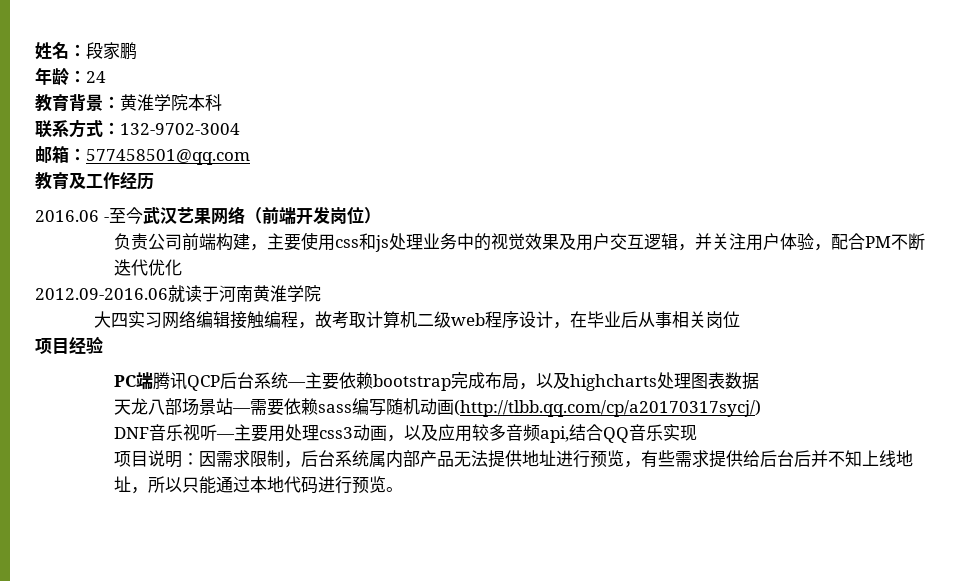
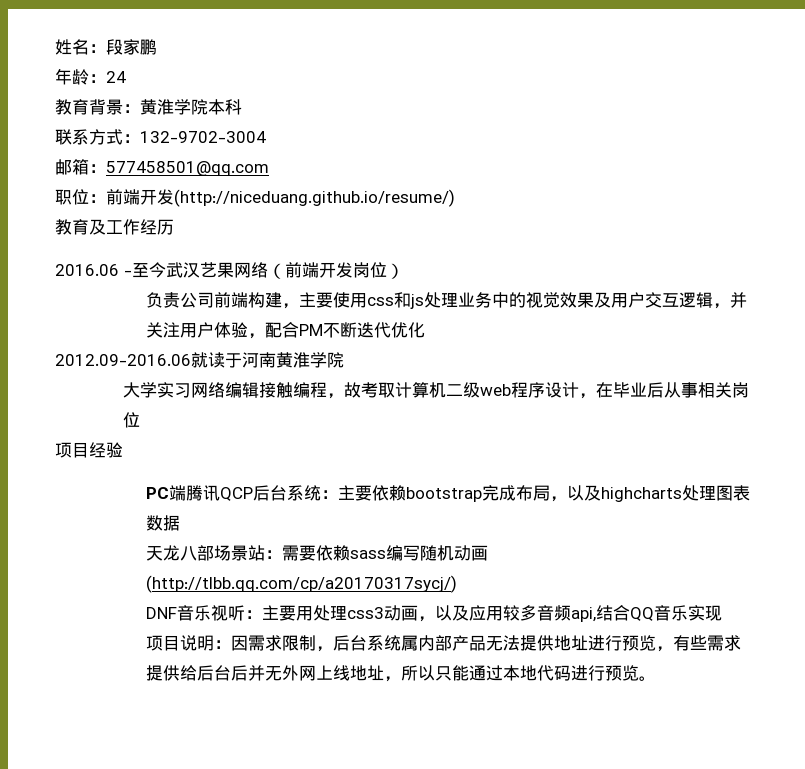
(250, 157) none -> [55,189,455,207] // 职位：前端开发(http://niceduang.github.io/resume/)
[111,313,129,328] 四 -> [140,382,158,398] 学
[287,382,307,387] — -> [320,490,338,499] ：
[232,408,252,413] — -> [264,550,282,559] ：
[216,434,236,439] — -> [244,610,262,619] ：
[828,450,863,467] 不知 -> [264,665,316,681] 无外网

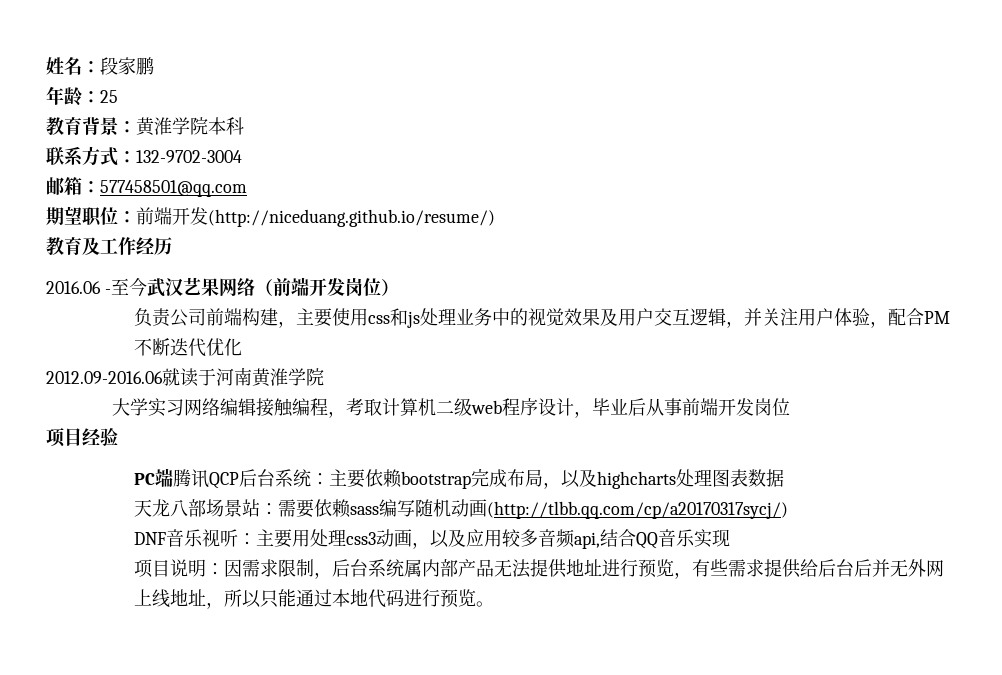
[106,71,126,83] 24 -> [100,90,118,103] 25
(269, 168) none -> [46,206,82,225] 期望
[344,382,362,398] 故 -> (347, 414) none
[596,382,614,398] 在 -> (593, 414) none
[698,382,733,398] 相关 -> [682,398,755,416] 前端开发

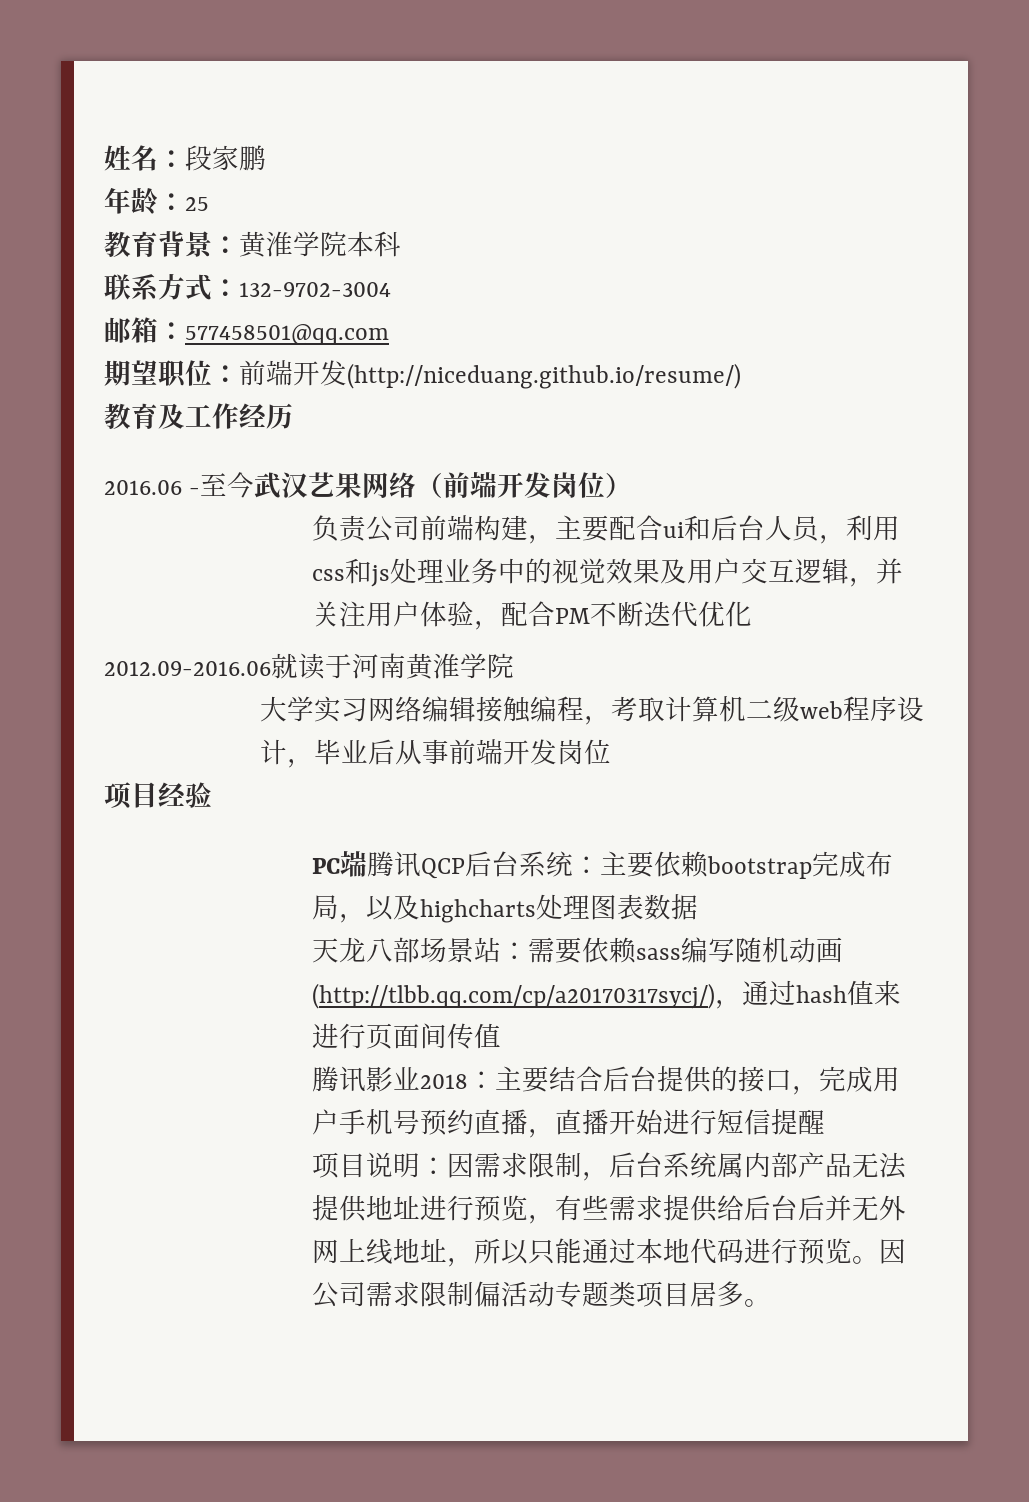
[332,308,351,326] 使 -> [609,515,874,544] 配合ui和后台人员，利
[134,529,731,549] // DNF音乐视听：主要用处理css3动画，以及应用较多音频api,结合QQ音乐实现 -> [715,980,902,1009] [312,1023,502,1049] [312,1066,901,1095] [312,1109,826,1138] ，通过hash值来进行页面间传值 // 腾讯影业2018：主要结合后台提供的接口，完成用户手机号预约直播，直播开始进行短信提醒
(495, 604) none -> [879,1239,907,1264] [312,1281,772,1308] 因公司需求限制偏活动专题类项目居多。

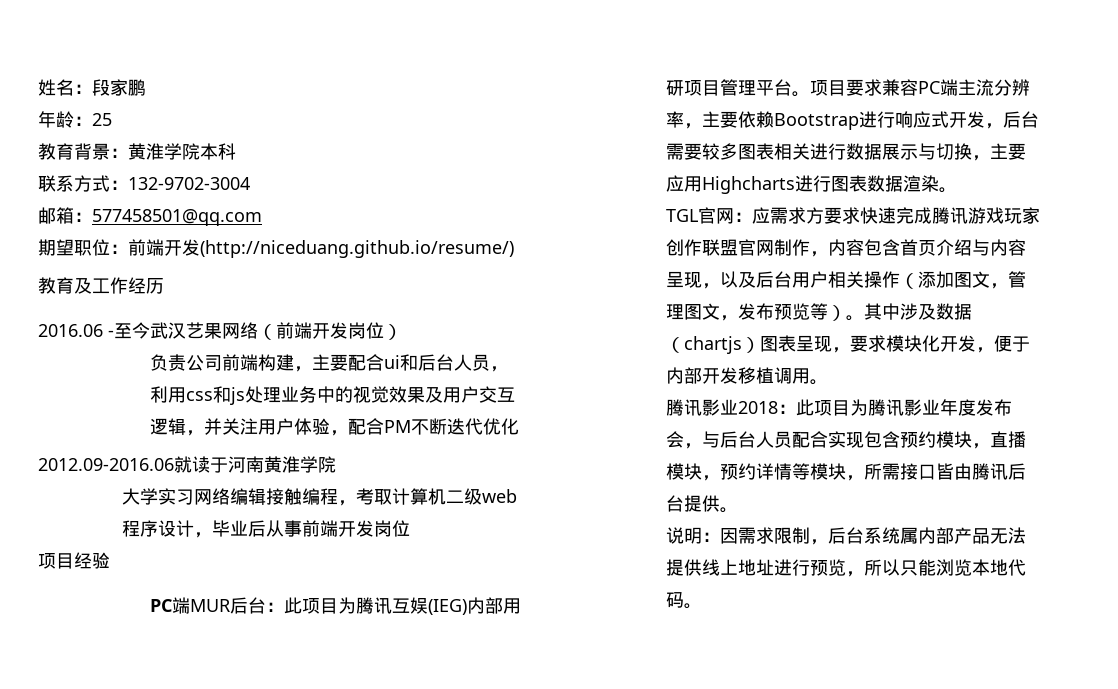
[367,851,894,879] [312,894,699,923] [312,937,844,964] [312,980,902,1009] [312,1023,502,1049] [312,1066,901,1095] [312,1109,826,1138] [312,1152,367,1179] 腾讯QCP后台系统：主要依赖bootstrap完成布局，以及highcharts处理图表数据 // 天龙八部场景站：需要依赖sass编写随机动画(http://tlbb.qq.com/cp/a20170317sycj/)，通过hash值来进行页面间传值 // 腾讯影业2018：主要结合后台提供的接口，完成用户手机号预约直播，直播开始进行短信提醒 // 项目 -> [189,597,521,615] [665,79,1030,97] [665,111,1039,130] [665,143,1026,161] [665,175,957,194] [665,207,1040,224] [665,239,1026,257] [665,271,1026,289] [665,303,972,321] [665,335,1030,354] [665,367,828,385] [665,399,1012,416] [665,431,1026,449] [665,463,1026,481] [665,495,738,513] MUR后台：此项目为腾讯互娱(IEG)内部用研项目管理平台。项目要求兼容PC端主流分辨率，主要依赖Bootstrap进行响应式开发，后台需要较多图表相关进行数据展示与切换，主要应用Highcharts进行图表数据渲染。 // TGL官网：应需求方要求快速完成腾讯游戏玩家创作联盟官网制作，内容包含首页介绍与内容呈现，以及后台用户相关操作（添加图文，管理图文，发布预览等）。其中涉及数据（chartjs）图表呈现，要求模块化开发，便于内部开发移植调用。 // 腾讯影业2018：此项目为腾讯影业年度发布会，与后台人员配合实现包含预约模块，直播模块，预约详情等模块，所需接口皆由腾讯后台提供。 //
(367, 1208) none -> [701,559,738,576] 线上
[555,1195,907,1222] [312,1238,475,1267] 有些需求提供给后台后并无外网上线地址， -> (864, 574) none
[582,1238,637,1264] 通过 -> [935,559,972,576] 浏览
[744,1238,907,1265] [312,1281,745,1308] 进行预览。因公司需求限制偏活动专题类项目居多 -> (684, 600) none

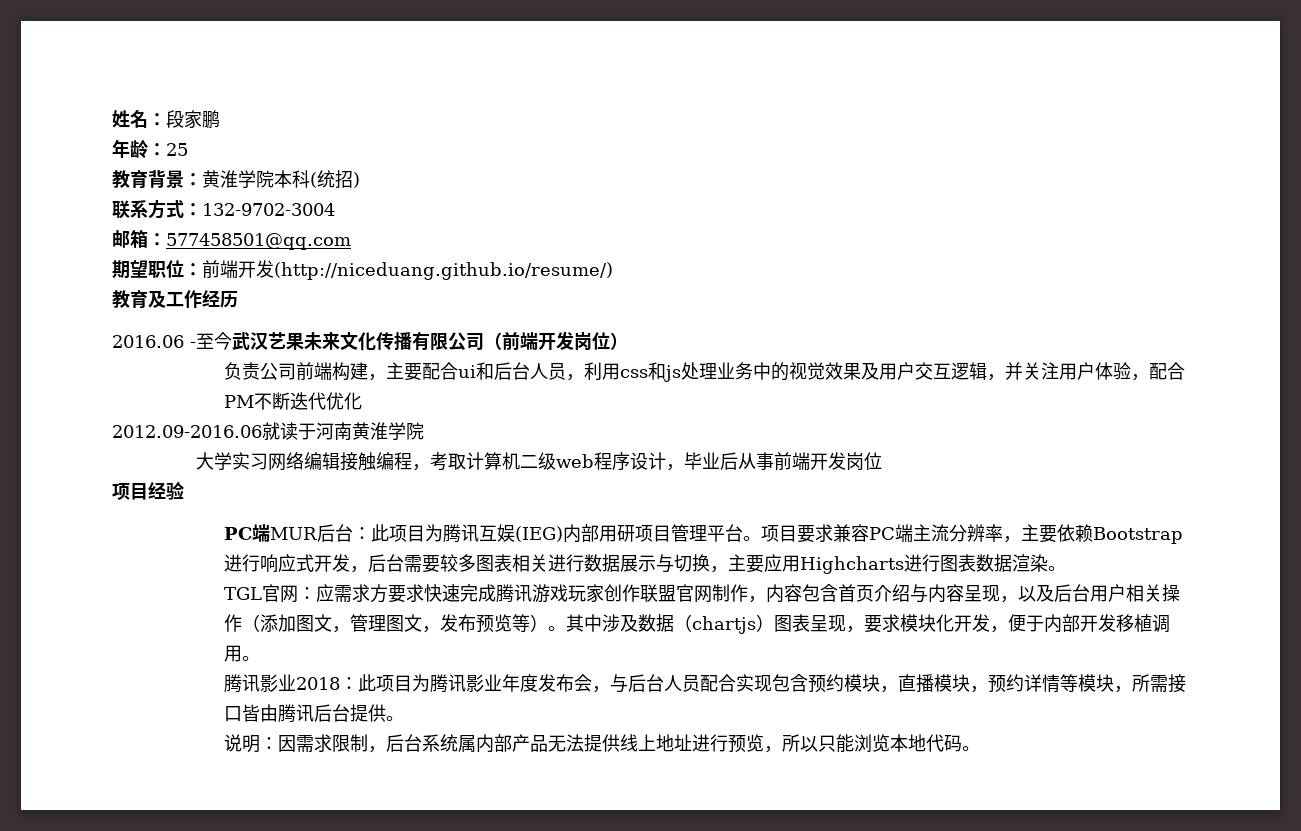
(236, 151) none -> [310,170,360,188] (统招)
[222,322,258,339] 网络 -> [304,332,484,351] 未来文化传播有限公司

